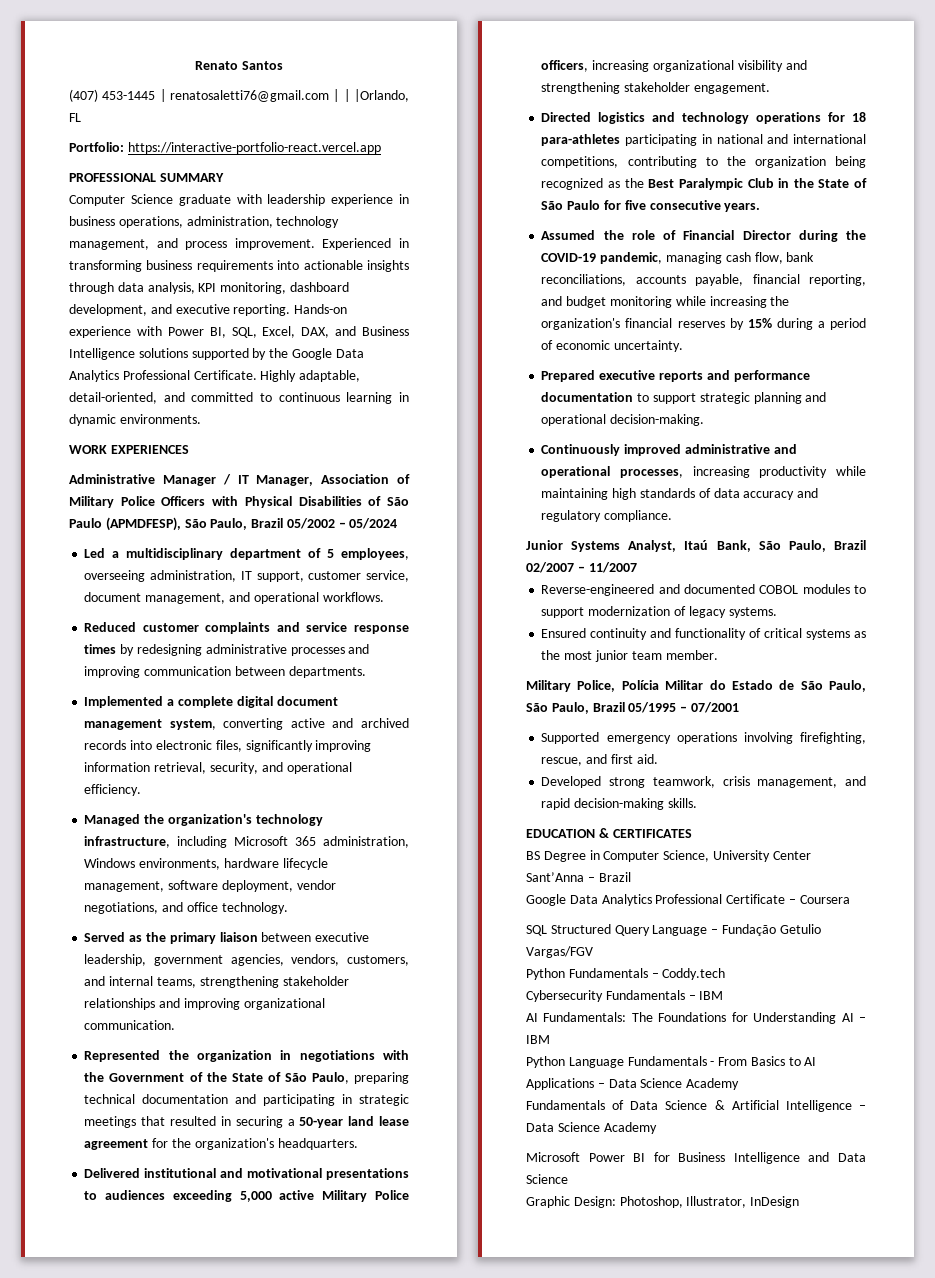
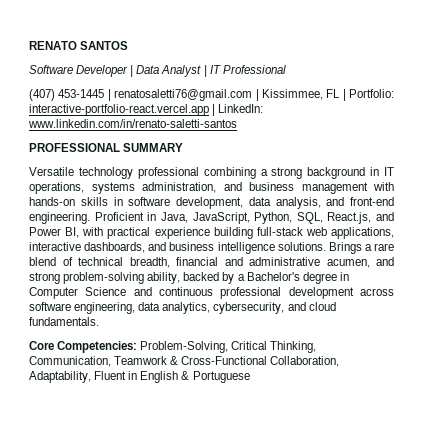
[195,61,283,70] Renato Santos -> [29,41,129,50] [29,65,286,77] RENATO SANTOS // Software Developer | Data Analyst | IT Professional
[343,89,409,102] [69,113,81,122] [69,142,381,154] [69,173,224,182] [69,194,409,206] [69,216,340,228] [69,238,409,250] [69,260,409,272] [69,282,349,294] [69,304,348,316] [69,326,409,338] [69,348,364,360] [69,370,361,382] [69,392,409,404] [69,414,201,426] [69,445,189,454] [69,474,410,486] [69,496,409,508] [69,517,398,531] [84,548,409,560] [84,570,409,582] [84,592,384,604] [84,622,409,634] [84,644,370,656] [84,666,366,678] [84,696,338,708] [84,718,409,730] [84,740,372,752] [84,762,352,774] [84,784,142,796] [84,814,323,826] [84,836,409,848] [84,858,328,870] [84,880,336,892] [84,902,288,914] [84,932,370,944] [84,954,409,966] [84,976,349,988] [84,998,325,1010] [84,1020,176,1030] [84,1050,410,1062] [84,1072,409,1084] [84,1094,410,1106] [84,1116,409,1128] [84,1138,358,1150] [84,1168,409,1180] [84,1190,409,1202] [541,60,807,72] [541,82,770,94] [541,112,866,124] [541,134,866,146] [541,156,866,168] [541,178,867,190] [541,200,761,212] [541,230,866,242] [541,252,815,264] [541,274,866,286] [541,296,790,308] [541,318,866,330] [541,340,683,352] [541,370,810,382] [541,392,827,404] [541,414,705,426] [541,444,797,456] [541,466,866,478] [541,488,819,500] [541,510,673,522] [526,540,866,552] [526,562,637,573] [541,584,866,596] [541,606,777,618] [541,628,866,640] [541,650,718,662] [526,680,866,692] [526,702,739,714] [541,732,866,744] [541,754,658,766] [541,776,866,788] [541,798,697,810] [526,828,692,838] [526,850,811,862] [526,872,631,882] [526,894,850,906] [526,924,821,936] [526,946,593,958] [526,968,726,980] [526,990,724,1002] [526,1012,866,1024] [526,1035,550,1044] [526,1056,817,1068] [526,1078,740,1090] [526,1100,866,1112] [526,1122,657,1134] [526,1152,866,1164] [526,1174,568,1184] [526,1196,800,1208] | |Orlando, FL // Portfolio: https://interactive-portfolio-react.vercel.app // PROFESSIONAL SUMMARY // Computer Science graduate with leadership experience in business operations, administration, technology management, and process improvement. Experienced in transforming business requirements into actionable insights through data analysis, KPI monitoring, dashboard development, and executive reporting. Hands-on experience with Power BI, SQL, Excel, DAX, and Business Intelligence solutions supported by the Google Data Analytics Professional Certificate. Highly adaptable, detail-oriented, and committed to continuous learning in dynamic environments. // WORK EXPERIENCES // Administrative Manager / IT Manager, Association of Military Police Officers with Physical Disabilities of São Paulo (APMDFESP), São Paulo, Brazil 05/2002 – 05/2024 // Led a multidisciplinary department of 5 employees, overseeing administration, IT support, customer service, document management, and operational workflows. // Reduced customer complaints and service response times by redesigning administrative processes and improving communication between departments. // Implemented a complete digital document management system, converting active and archived records into electronic files, significantly improving information retrieval, security, and operational efficiency. // Managed the organization's technology infrastructure, including Microsoft 365 administration, Windows environments, hardware lifecycle management, software deployment, vendor negotiations, and office technology. // Served as the primary liaison between executive leadership, government agencies, vendors, customers, and internal teams, strengthening stakeholder relationships and improving organizational communication. // Represented the organization in negotiations with the Government of the State of São Paulo, preparing technical documentation and participating in strategic meetings that resulted in securing a 50-year land lease agreement for the organization's headquarters. // Delivered institutional and motivational presentations to audiences exceeding 5,000 active Military Police officers, increasing organizational visibility and strengthening stakeholder engagement. // Directed logistics and technology operations for 18 para-athletes participating in national and international competitions, contributing to the organization being recognized as the Best Paralympic Club in the State of São Paulo for five consecutive years. // Assumed the role of Financial Director during the COVID-19 pandemic, managing cash flow, bank reconciliations, accounts payable, financial reporting, and budget monitoring while increasing the organization's financial reserves by 15% during a period of economic uncertainty. // Prepared executive reports and performance documentation to support strategic planning and operational decision-making. // Continuously improved administrative and operational processes, increasing productivity while maintaining high standards of data accuracy and regulatory compliance. // Junior Systems Analyst, Itaú Bank, São Paulo, Brazil 02/2007 – 11/2007 // Reverse-engineered and documented COBOL modules to support modernization of legacy systems. // Ensured continuity and functionality of critical systems as the most junior team member. // Military Police, Polícia Militar do Estado de São Paulo, São Paulo, Brazil 05/1995 – 07/2001 // Supported emergency operations involving firefighting, rescue, and first aid. // Developed strong teamwork, crisis management, and rapid decision-making skills. // EDUCATION & CERTIFICATES // BS Degree in Computer Science, University Center Sant’Anna – Brazil // Google Data Analytics Professional Certificate – Coursera // SQL Structured Query Language – Fundação Getulio Vargas/FGV // Python Fundamentals – Coddy.tech // Cybersecurity Fundamentals – IBM // AI Fundamentals: The Foundations for Understanding AI – IBM // Python Language Fundamentals - From Basics to AI Applications – Data Science Academy // Fundamentals of Data Science & Artificial Intelligence – Data Science Academy // Microsoft Power BI for Business Intelligence and Data Science // Graphic Design: Photoshop, Illustrator, InDesign -> [261,89,394,101] [29,104,264,116] [28,119,237,128] [29,143,184,152] [29,167,394,179] [29,182,394,194] [29,197,394,209] [29,212,394,224] [29,227,394,239] [29,242,394,254] [29,257,394,268] [29,272,349,284] [29,287,394,299] [29,302,336,314] [29,317,99,326] [29,341,317,353] [29,356,340,367] [29,371,250,383] Kissimmee, FL | Portfolio: interactive-portfolio-react.vercel.app | LinkedIn: www.linkedin.com/in/renato-saletti-santos // PROFESSIONAL SUMMARY // Versatile technology professional combining a strong background in IT operations, systems administration, and business management with hands-on skills in software development, data analysis, and front-end engineering. Proficient in Java, JavaScript, Python, SQL, React.js, and Power BI, with practical experience building full-stack web applications, interactive dashboards, and business intelligence solutions. Brings a rare blend of technical breadth, financial and administrative acumen, and strong problem-solving ability, backed by a Bachelor's degree in Computer Science and continuous professional development across software engineering, data analytics, cybersecurity, and cloud fundamentals. // Core Competencies: Problem-Solving, Critical Thinking, Communication, Teamwork & Cross-Functional Collaboration, Adaptability, Fluent in English & Portuguese

